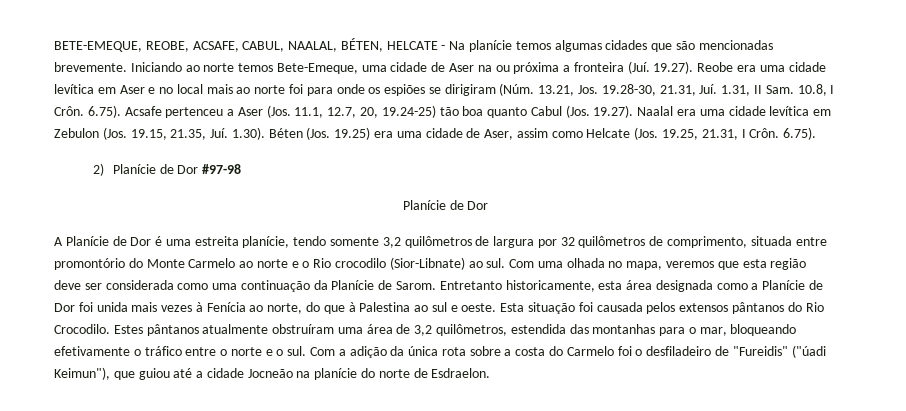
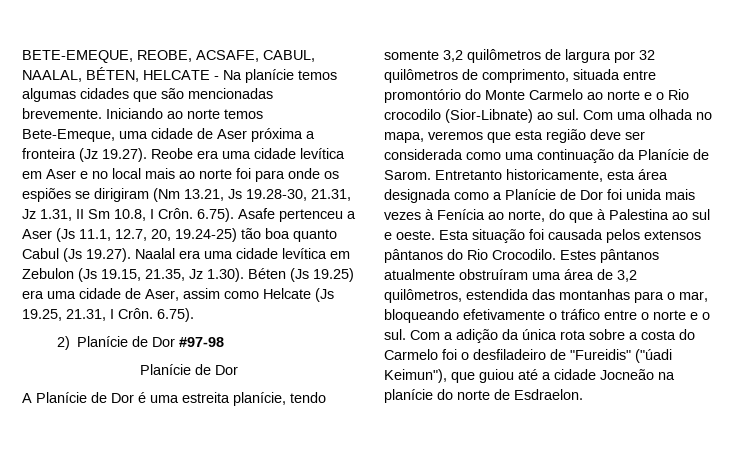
[477,65,510,72] na ou -> (247, 134) none
[627,61,650,74] (Juí. -> [79,148,98,162] (Jz
[499,83,599,96] (Núm. 13.21, Jos. -> [153,188,242,202] (Nm 13.21, Js
[699,84,718,94] Juí. -> [22,209,36,219] Jz
[765,85,794,94] Sam. -> [88,209,110,219] Sm
[124,106,162,116] Acsafe -> [238,208,275,219] Asafe
[266,105,291,118] (Jos. -> [56,228,75,242] (Js
[565,105,590,118] (Jos. -> [63,248,82,262] (Js
[102,127,127,140] (Jos. -> [78,268,97,282] (Js
[210,128,229,138] Juí. -> [189,269,203,279] Jz
[306,127,331,140] (Jos. -> [290,268,309,282] (Js
[634,127,659,140] (Jos. -> [315,288,334,302] (Js

